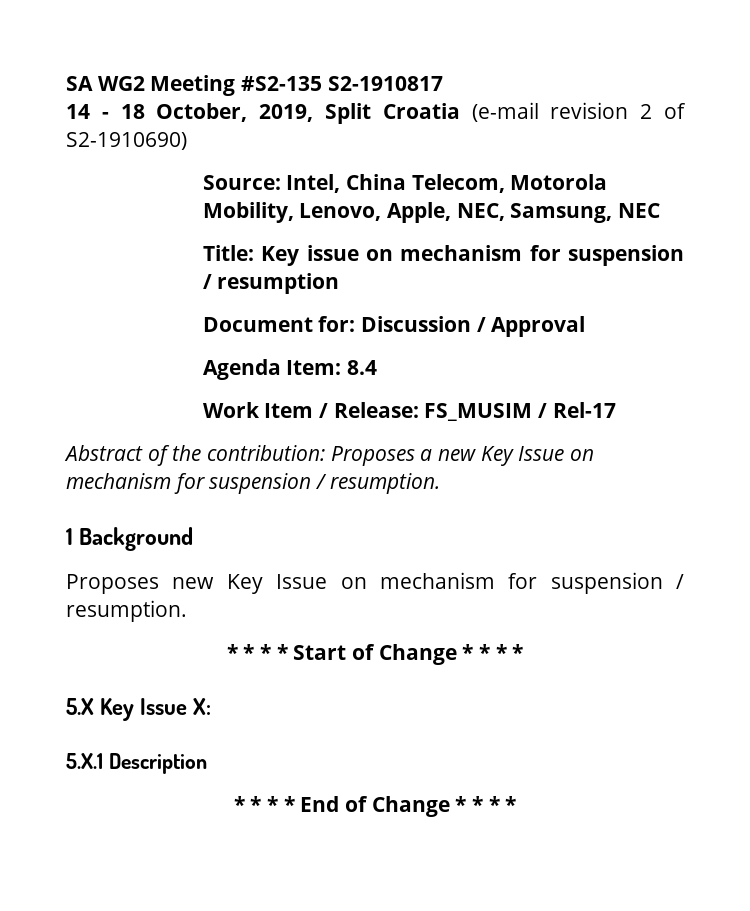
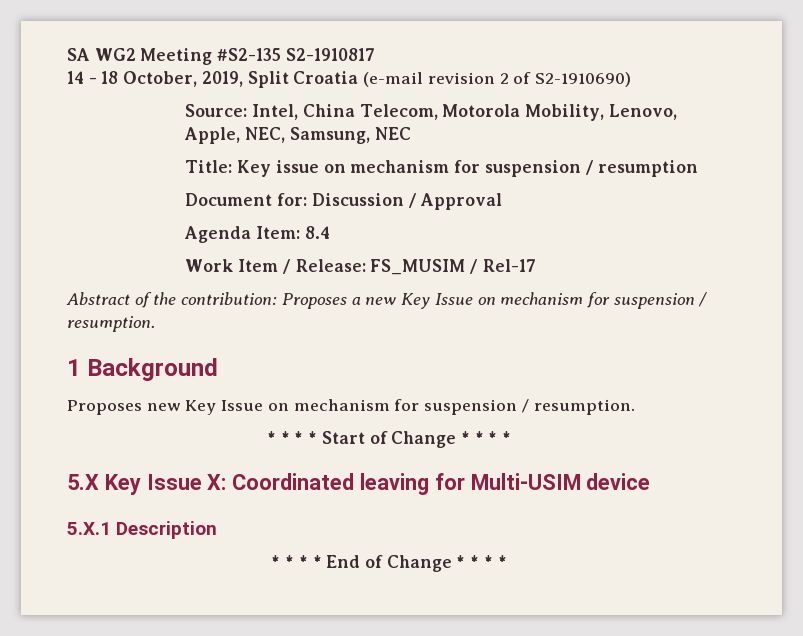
(212, 706) none -> [232,473,651,495] Coordinated leaving for Multi-USIM device

